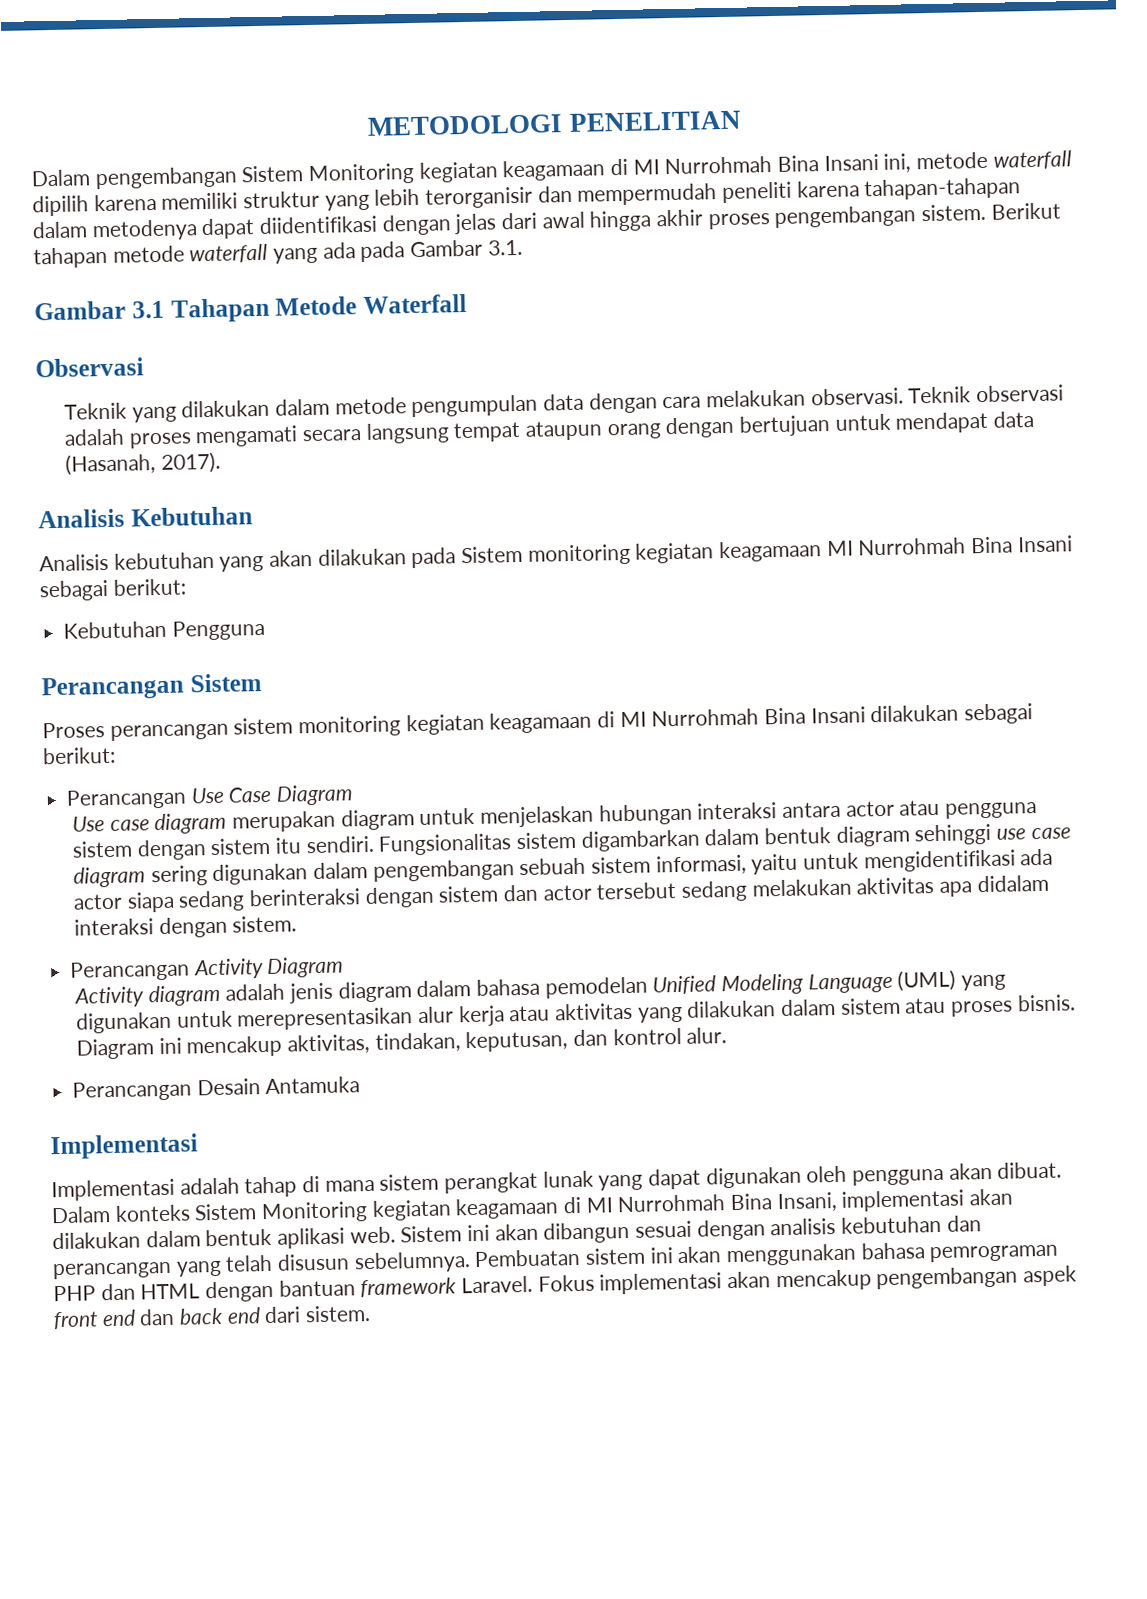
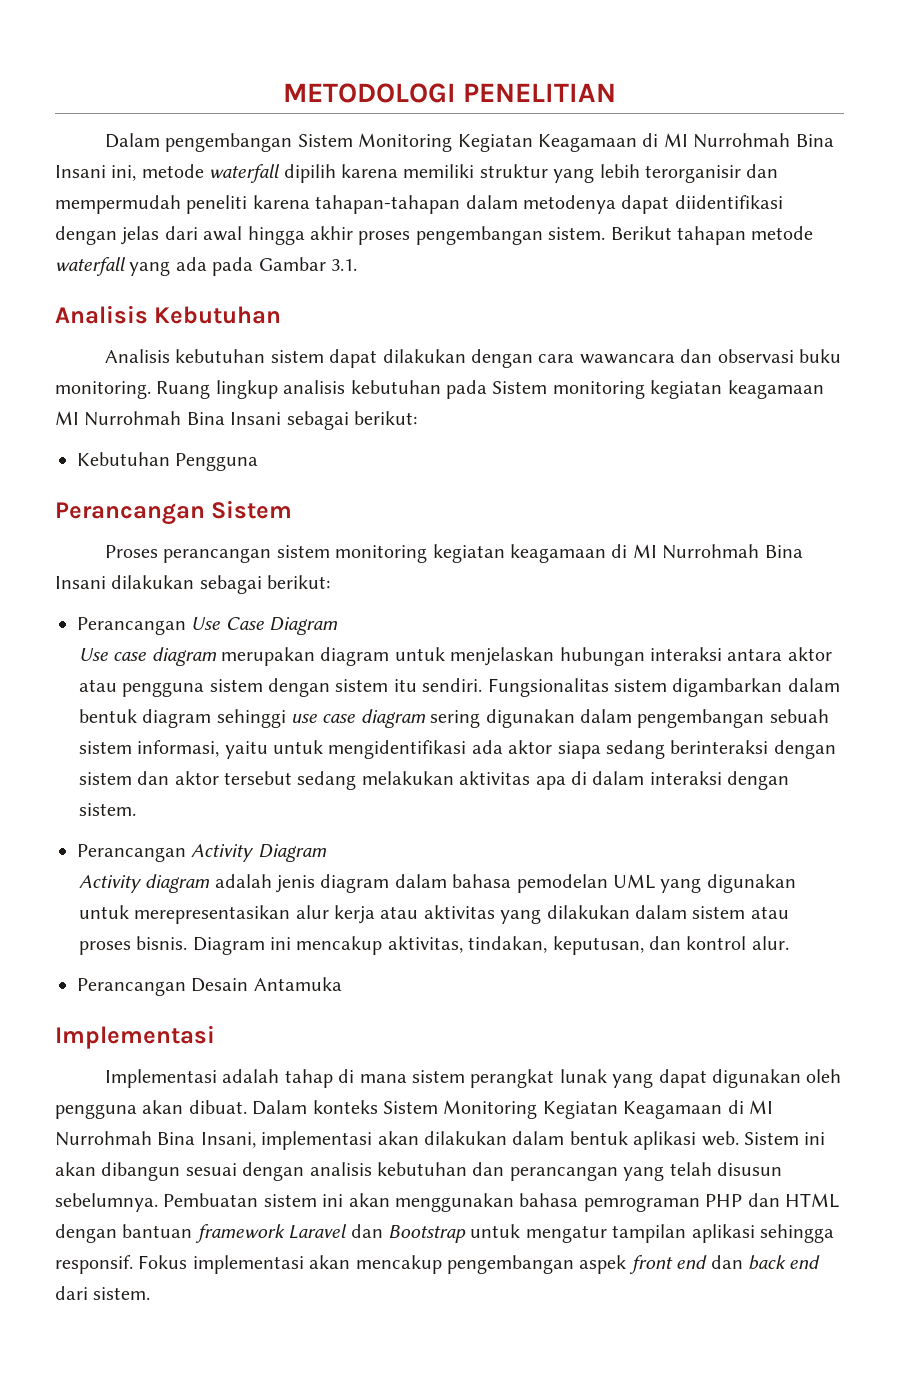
[418,159,606,183] kegiatan keagamaan -> [457,134,637,152] Kegiatan Keagamaan
[34,293,467,323] [35,357,144,378] [63,384,1065,423] [63,410,1035,449] [64,451,221,476] [38,506,253,529] [39,548,407,572] Gambar 3.1 Tahapan Metode Waterfall // Observasi // Teknik yang dilakukan dalam metode pengumpulan data dengan cara melakukan observasi. Teknik observasi adalah proses mengamati secara langsung tempat ataupun orang dengan bertujuan untuk mendapat data (Hasanah, 2017). // Analisis Kebutuhan // Analisis kebutuhan yang akan dilakukan -> [55,305,282,324] [104,349,841,368] [55,380,441,399] Analisis Kebutuhan // Analisis kebutuhan sistem dapat dilakukan dengan cara wawancara dan observasi buku monitoring. Ruang lingkup analisis kebutuhan
[845,800,895,817] actor -> [787,647,832,661] aktor
[72,893,123,910] actor -> [508,740,553,754] aktor
[542,884,592,901] actor -> [174,771,219,785] aktor
[976,874,1049,893] didalam -> [571,771,645,785] di dalam
[652,969,957,996] Unified Modeling Language (UML) -> [613,874,656,889] UML
[371,1197,560,1221] kegiatan keagamaan -> [542,1101,723,1119] Kegiatan Keagamaan
[461,1275,534,1294] Laravel. -> [288,1224,834,1243] [55,1255,133,1274] Laravel dan Bootstrap untuk mengatur tampilan aplikasi sehingga responsif.

